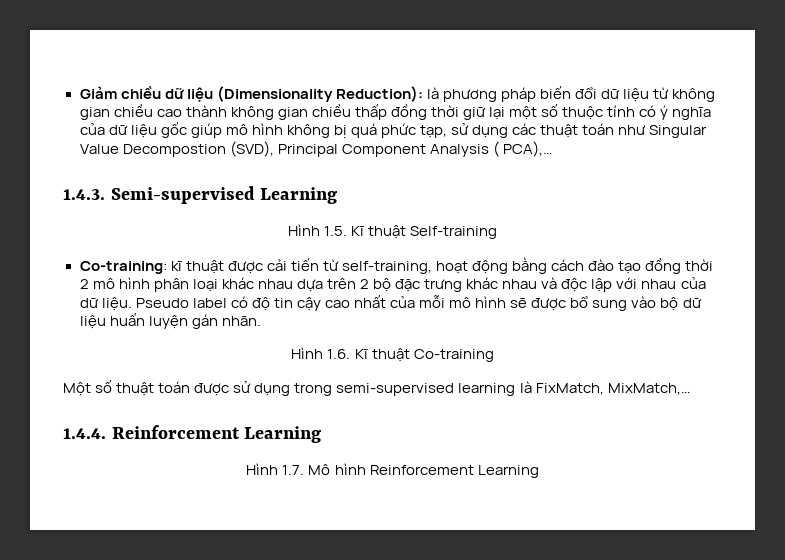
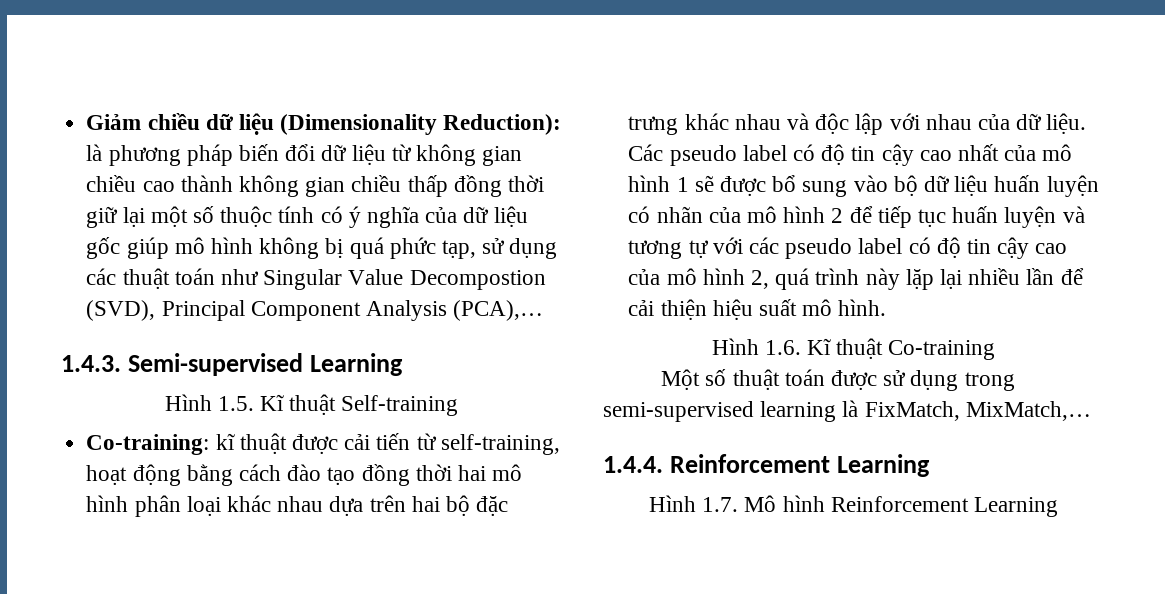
[492,141,552,157] ( PCA),… -> [453,300,544,321] (PCA),…
[79,279,89,289] 2 -> [457,465,486,481] hai
[359,279,369,289] 2 -> [411,496,440,512] hai
[135,298,189,308] Pseudo -> [628,144,737,166] Các pseudo
[419,295,507,308] mỗi mô hình -> [1042,144,1073,161] [628,175,689,192] mô hình 1
[191,314,261,329] gán nhãn. -> [628,206,1085,228] [628,237,1068,259] [628,268,1084,290] [628,299,887,320] có nhãn của mô hình 2 để tiếp tục huấn luyện và tương tự với các pseudo label có độ tin cậy cao của mô hình 2, quá trình này lặp lại nhiều lần để cải thiện hiệu suất mô hình.

